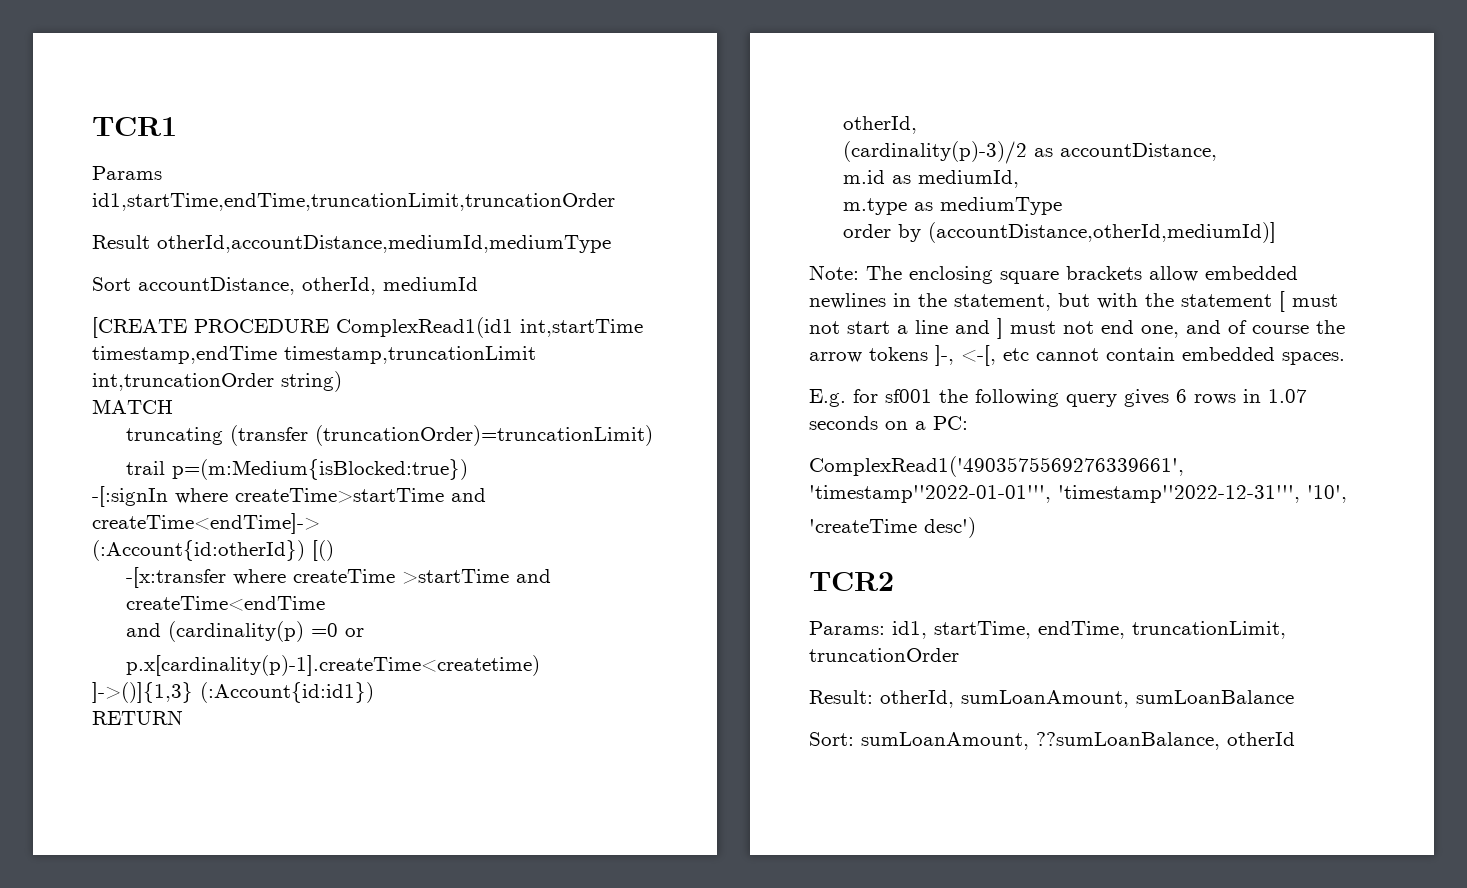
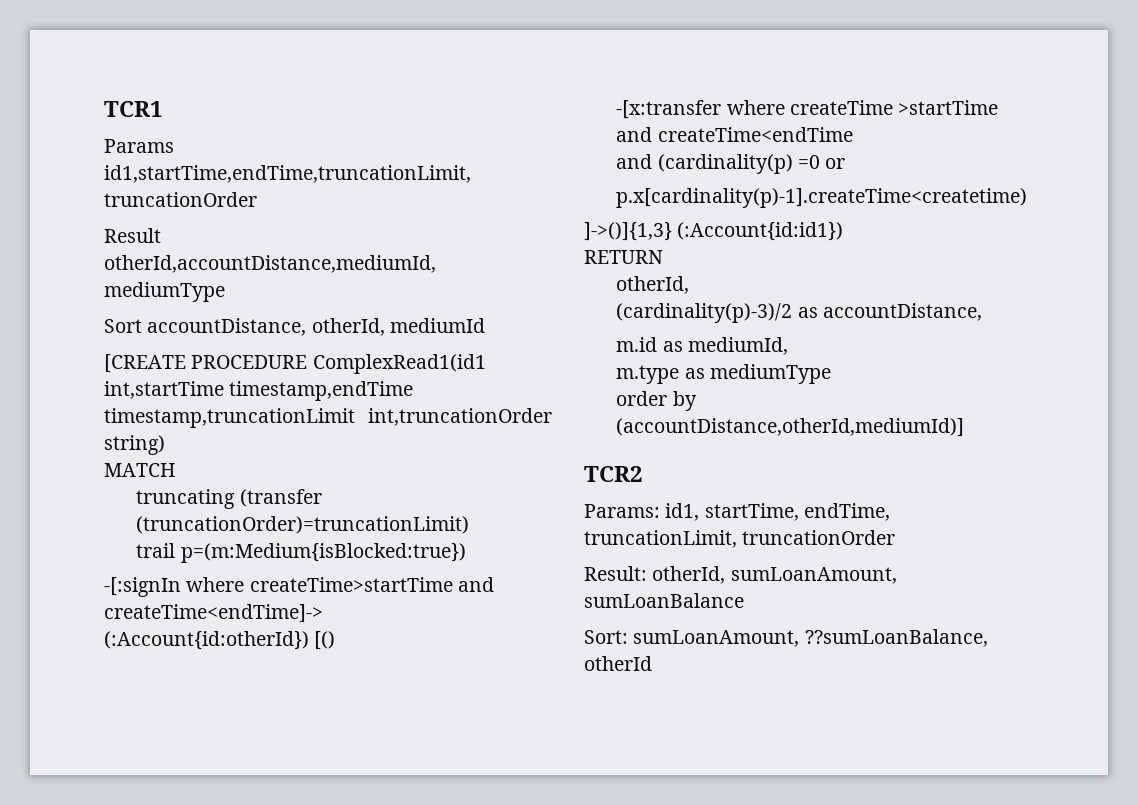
[809,265,1298,284] [809,291,1338,312] [809,318,1345,339] [809,345,1345,366] [809,389,1307,407] [809,416,968,430] [809,456,1184,477] [809,485,1347,503] [809,517,976,538] // Note: The enclosing square brackets allow embedded newlines in the statement, but with the statement [ must not start a line and ] must not end one, and of course the arrow tokens ]-, <-[, etc cannot contain embedded spaces. // E.g. for sf001 the following query gives 6 rows in 1.07 seconds on a PC: // ComplexRead1('4903575569276339661', 'timestamp''2022-01-01''', 'timestamp''2022-12-31''', '10', // 'createTime desc') -> (965, 427) none

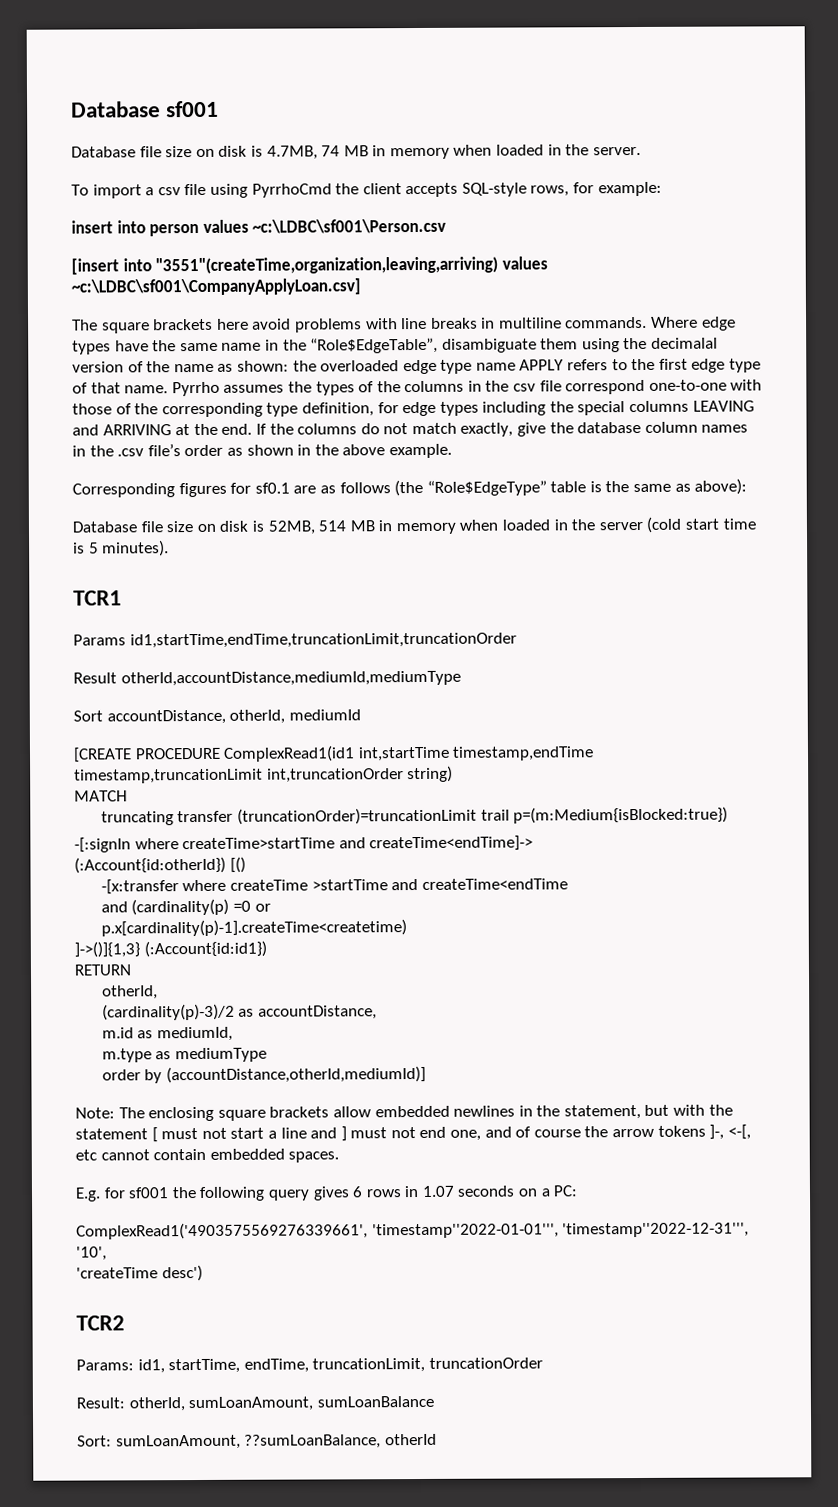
(104, 109) none -> [71,100,220,118] [71,144,641,160] [71,181,662,199] [71,218,447,237] [71,256,548,275] [71,278,361,296] [72,316,736,334] [72,337,719,355] [72,358,762,375] [72,379,763,397] [72,400,755,418] [72,421,749,437] [72,443,452,459] [72,478,748,498] [72,516,756,535] [73,540,170,557] Database sf001 // Database file size on disk is 4.7MB, 74 MB in memory when loaded in the server. // To import a csv file using PyrrhoCmd the client accepts SQL-style rows, for example: // insert into person values ~c:\LDBC\sf001\Person.csv // [insert into "3551"(createTime,organization,leaving,arriving) values ~c:\LDBC\sf001\CompanyApplyLoan.csv] // The square brackets here avoid problems with line breaks in multiline commands. Where edge types have the same name in the “Role$EdgeTable”, disambiguate them using the decimalal version of the name as shown: the overloaded edge type name APPLY refers to the first edge type of that name. Pyrrho assumes the types of the columns in the csv file correspond one-to-one with those of the corresponding type definition, for edge types including the special columns LEAVING and ARRIVING at the end. If the columns do not match exactly, give the database column names in the .csv file’s order as shown in the above example. // Corresponding figures for sf0.1 are as follows (the “Role$EdgeType” table is the same as above): // Database file size on disk is 52MB, 514 MB in memory when loaded in the server (cold start time is 5 minutes). //
[239,489,322,507] [136,516,470,534] (transfer (truncationOrder)=truncationLimit) // -> [177,807,477,825] transfer (truncationOrder)=truncationLimit
(965, 427) none -> [75,1104,733,1122] [75,1124,751,1143] [75,1148,340,1163] [75,1185,579,1202] [76,1222,750,1240] [76,1246,107,1261] [76,1264,203,1282] // Note: The enclosing square brackets allow embedded newlines in the statement, but with the statement [ must not start a line and ] must not end one, and of course the arrow tokens ]-, <-[, etc cannot contain embedded spaces. // E.g. for sf001 the following query gives 6 rows in 1.07 seconds on a PC: // ComplexRead1('4903575569276339661', 'timestamp''2022-01-01''', 'timestamp''2022-12-31''', '10', // 'createTime desc')

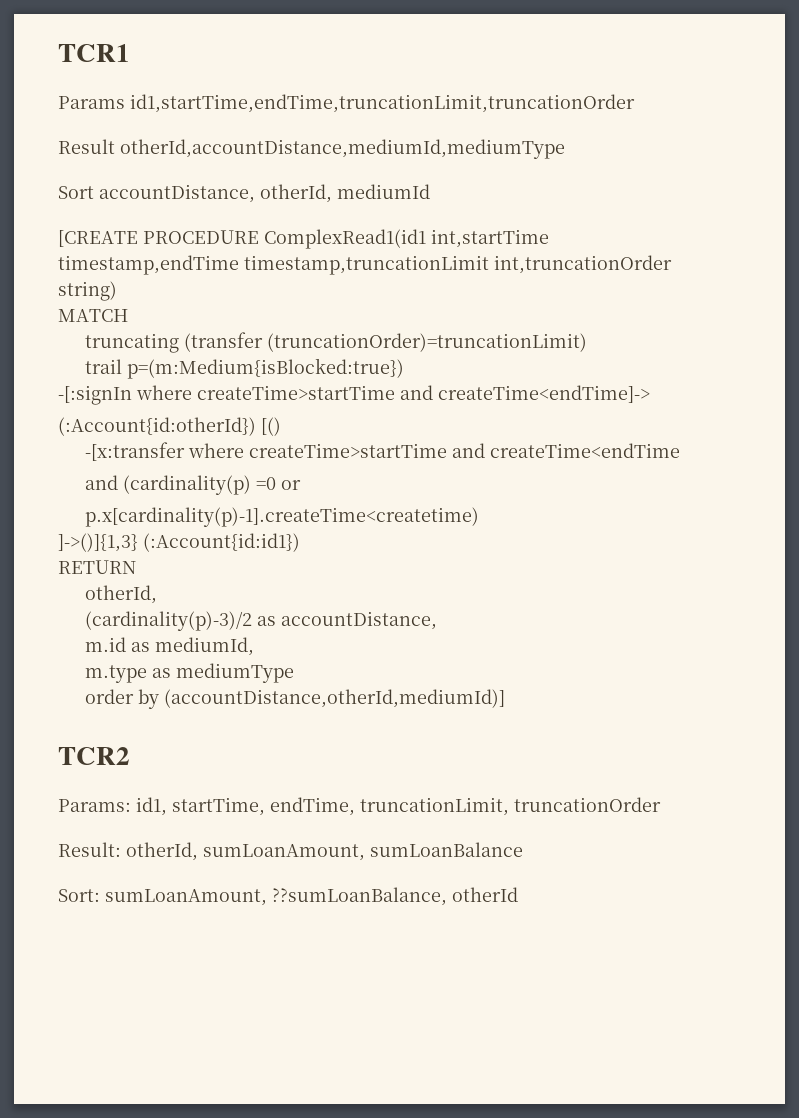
[71,100,220,118] [71,144,641,160] [71,181,662,199] [71,218,447,237] [71,256,548,275] [71,278,361,296] [72,316,736,334] [72,337,719,355] [72,358,762,375] [72,379,763,397] [72,400,755,418] [72,421,749,437] [72,443,452,459] [72,478,748,498] [72,516,756,535] [73,540,170,557] Database sf001 // Database file size on disk is 4.7MB, 74 MB in memory when loaded in the server. // To import a csv file using PyrrhoCmd the client accepts SQL-style rows, for example: // insert into person values ~c:\LDBC\sf001\Person.csv // [insert into "3551"(createTime,organization,leaving,arriving) values ~c:\LDBC\sf001\CompanyApplyLoan.csv] // The square brackets here avoid problems with line breaks in multiline commands. Where edge types have the same name in the “Role$EdgeTable”, disambiguate them using the decimalal version of the name as shown: the overloaded edge type name APPLY refers to the first edge type of that name. Pyrrho assumes the types of the columns in the csv file correspond one-to-one with those of the corresponding type definition, for edge types including the special columns LEAVING and ARRIVING at the end. If the columns do not match exactly, give the database column names in the .csv file’s order as shown in the above example. // Corresponding figures for sf0.1 are as follows (the “Role$EdgeType” table is the same as above): // Database file size on disk is 52MB, 514 MB in memory when loaded in the server (cold start time is 5 minutes). // -> (58, 53) none
[177,807,477,825] transfer (truncationOrder)=truncationLimit -> [184,332,588,352] (transfer (truncationOrder)=truncationLimit) //
[229,879,388,891] createTime >startTime -> [249,443,448,458] createTime>startTime
[75,1104,733,1122] [75,1124,751,1143] [75,1148,340,1163] [75,1185,579,1202] [76,1222,750,1240] [76,1246,107,1261] [76,1264,203,1282] // Note: The enclosing square brackets allow embedded newlines in the statement, but with the statement [ must not start a line and ] must not end one, and of course the arrow tokens ]-, <-[, etc cannot contain embedded spaces. // E.g. for sf001 the following query gives 6 rows in 1.07 seconds on a PC: // ComplexRead1('4903575569276339661', 'timestamp''2022-01-01''', 'timestamp''2022-12-31''', '10', // 'createTime desc') -> (506, 698) none

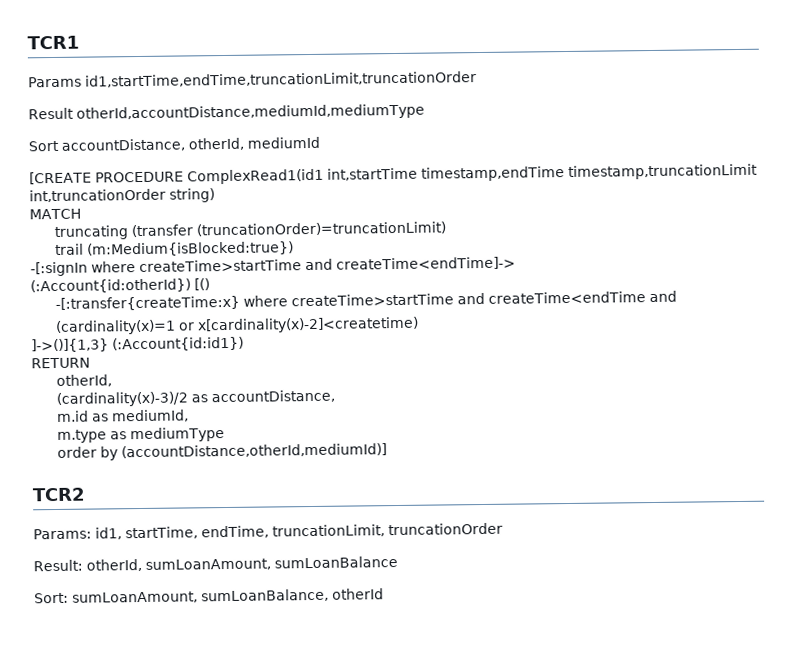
[127,358,405,379] p=(m:Medium{isBlocked:true}) -> [86,241,294,257] (m:Medium{isBlocked:true})
[85,442,186,461] -[x:transfer -> [54,295,240,311] -[:transfer{createTime:x}
[85,475,277,495] // and (cardinality(p) =0 -> [648,290,677,303] [54,319,176,335] and // (cardinality(x)=1
[85,507,480,527] // p.x[cardinality(p)-1].createTime<createtime) -> [196,316,419,334] x[cardinality(x)-2]<createtime)
[85,611,253,631] (cardinality(p)-3)/2 -> [55,391,188,407] (cardinality(x)-3)/2
[272,887,447,906] ??sumLoanBalance, -> [201,588,329,603] sumLoanBalance,

